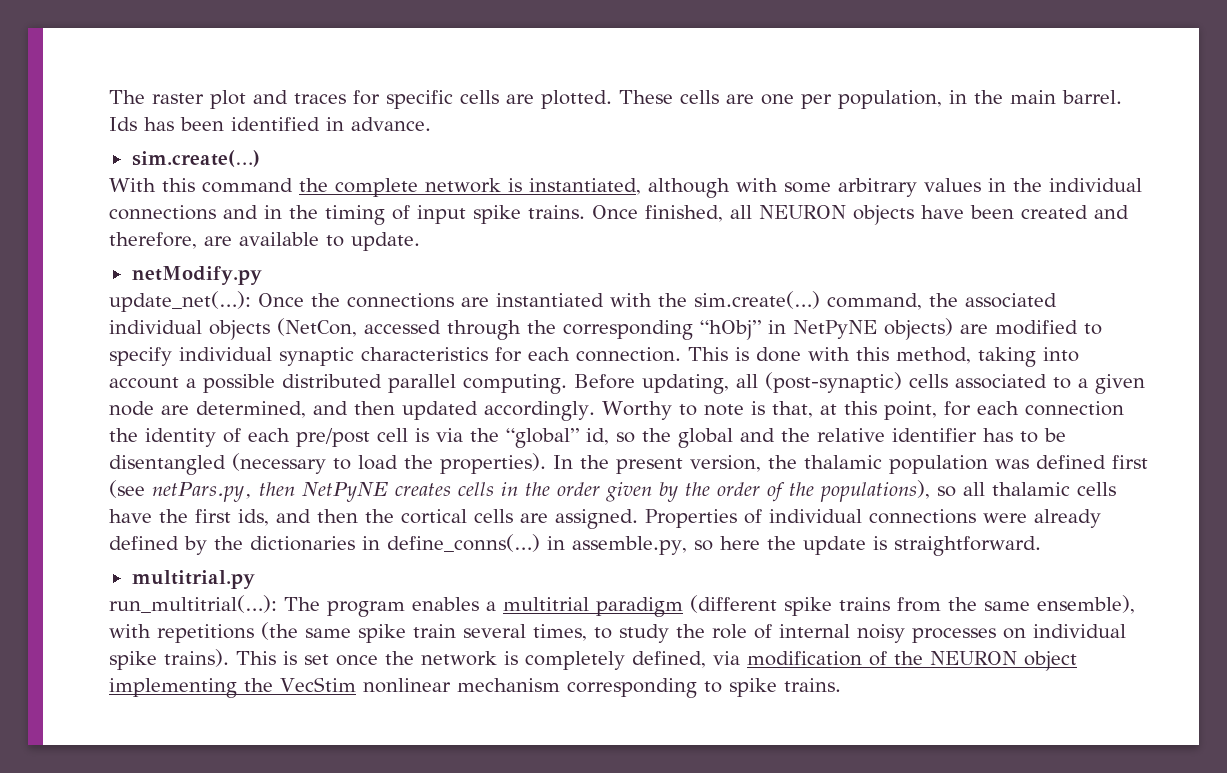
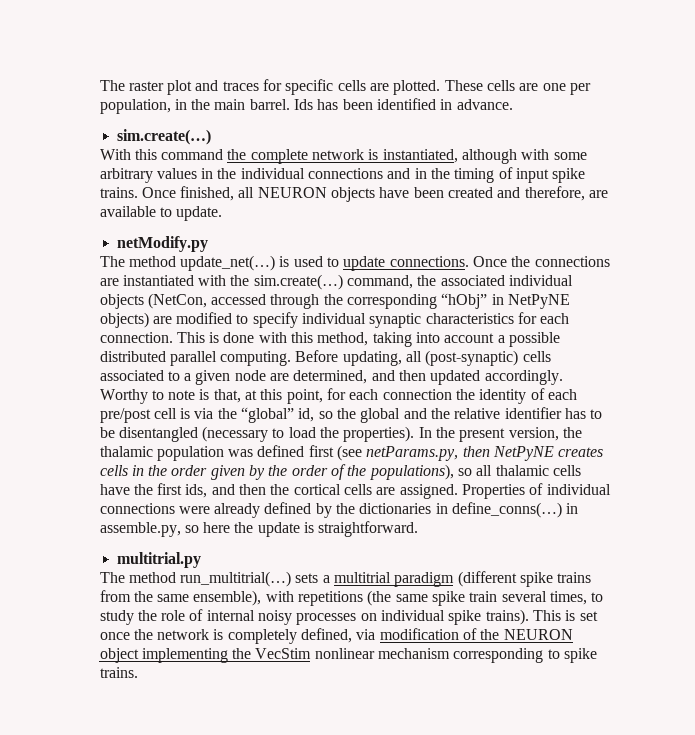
[109,291,252,312] update_net(…): -> [99,255,469,271] The method update_net(…) is used to update connections.
[152,482,253,502] netPars.py, -> [366,446,459,461] netParams.py,
[109,595,480,617] run_multitrial(…): The program enables -> [99,571,319,587] The method run_multitrial(…) sets

